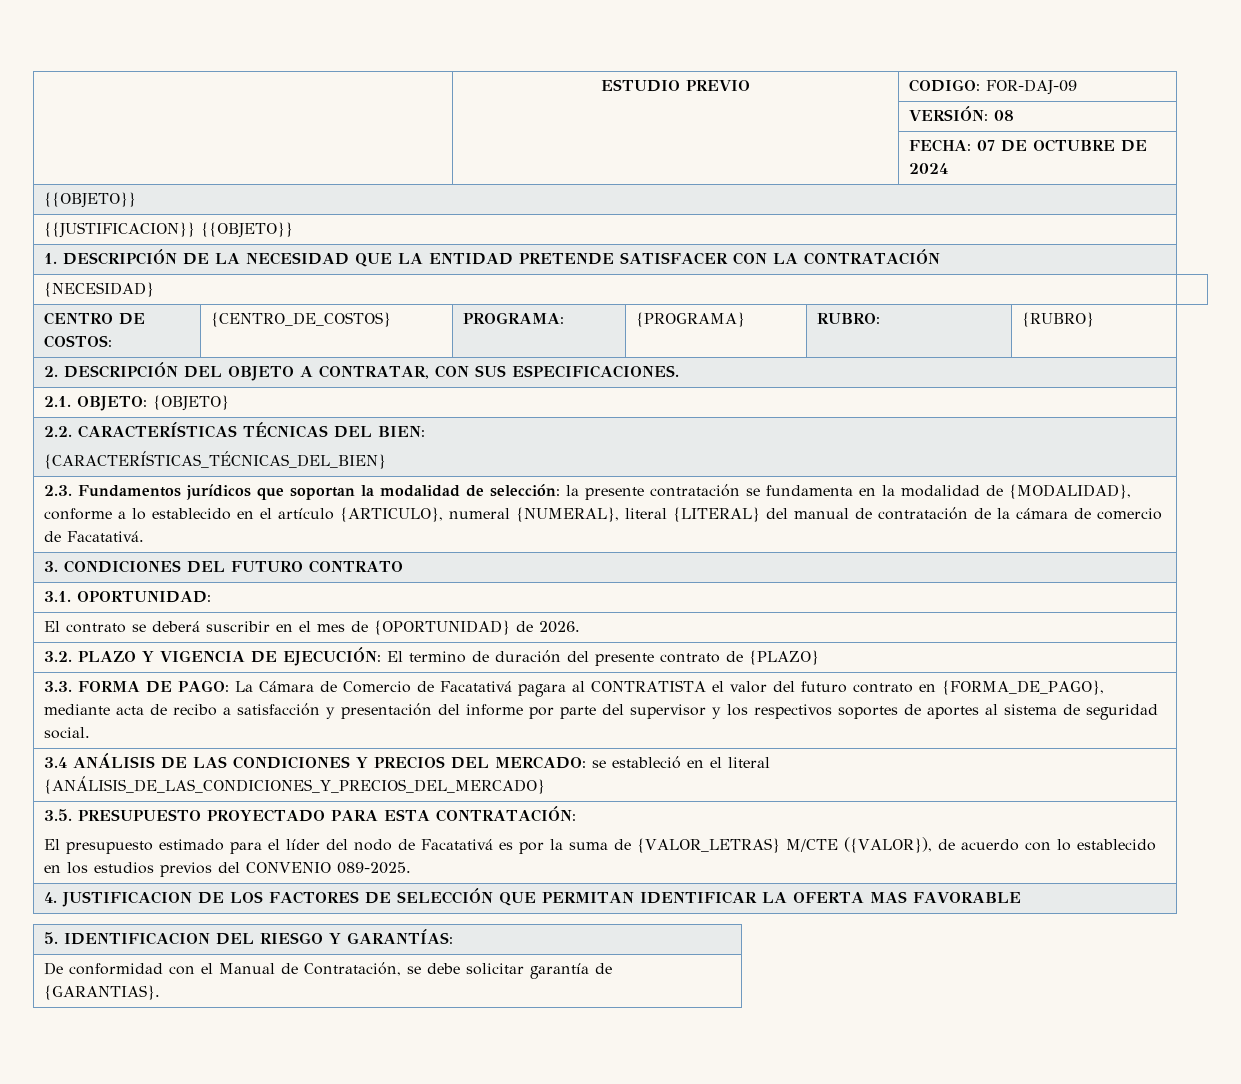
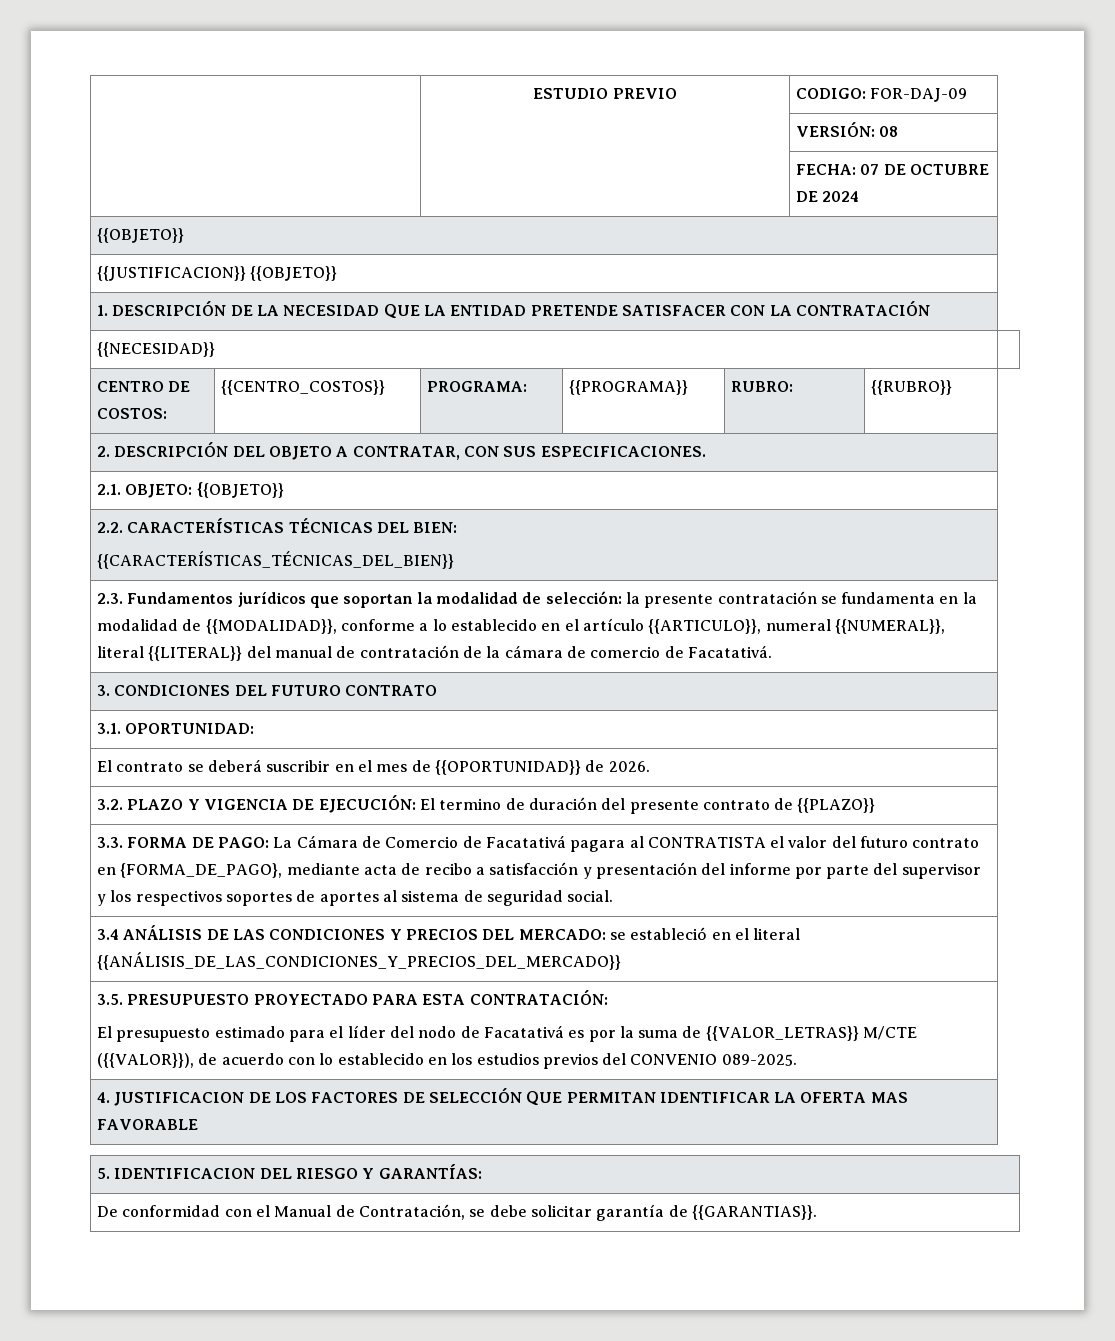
[44,282,155,297] {NECESIDAD} -> [96,342,215,357] {{NECESIDAD}}
[211,312,392,327] {CENTRO_DE_COSTOS} -> [220,380,385,395] {{CENTRO_COSTOS}}
[636,312,746,327] {PROGRAMA} -> [568,380,688,395] {{PROGRAMA}}
[1022,312,1095,327] {RUBRO} -> [870,380,952,395] {{RUBRO}}
[153,395,230,411] {OBJETO} -> [196,482,284,498] {{OBJETO}}
[44,451,387,469] {CARACTERÍSTICAS_TÉCNICAS_DEL_BIEN} -> [96,551,454,569] {{CARACTERÍSTICAS_TÉCNICAS_DEL_BIEN}}
[1009,484,1132,499] {MODALIDAD}, -> [205,619,337,634] {{MODALIDAD}},
[340,507,761,522] {ARTICULO}, numeral {NUMERAL}, literal {LITERAL} -> [648,619,945,634] [96,646,243,661] {{ARTICULO}}, numeral {{NUMERAL}}, literal {{LITERAL}}
[374,620,511,635] {OPORTUNIDAD} -> [434,760,581,775] {{OPORTUNIDAD}}
[749,650,820,665] {PLAZO} -> [797,798,876,813] {{PLAZO}}
[44,776,546,794] {ANÁLISIS_DE_LAS_CONDICIONES_Y_PRECIOS_DEL_MERCADO} -> [96,952,621,970] {{ANÁLISIS_DE_LAS_CONDICIONES_Y_PRECIOS_DEL_MERCADO}}
[637,837,933,853] {VALOR_LETRAS} M/CTE ({VALOR}), -> [705,1026,918,1041] [96,1053,194,1068] {{VALOR_LETRAS}} M/CTE ({{VALOR}}),
[44,985,161,1000] {GARANTIAS}. -> [691,1205,817,1220] {{GARANTIAS}}.

